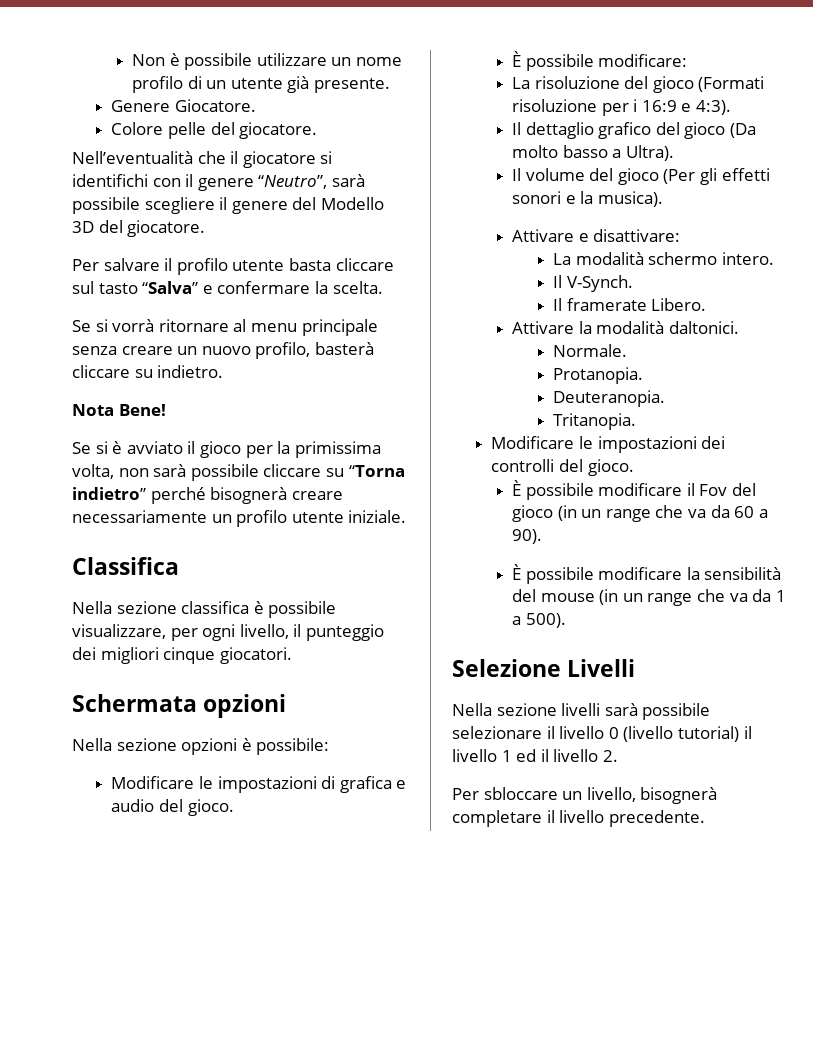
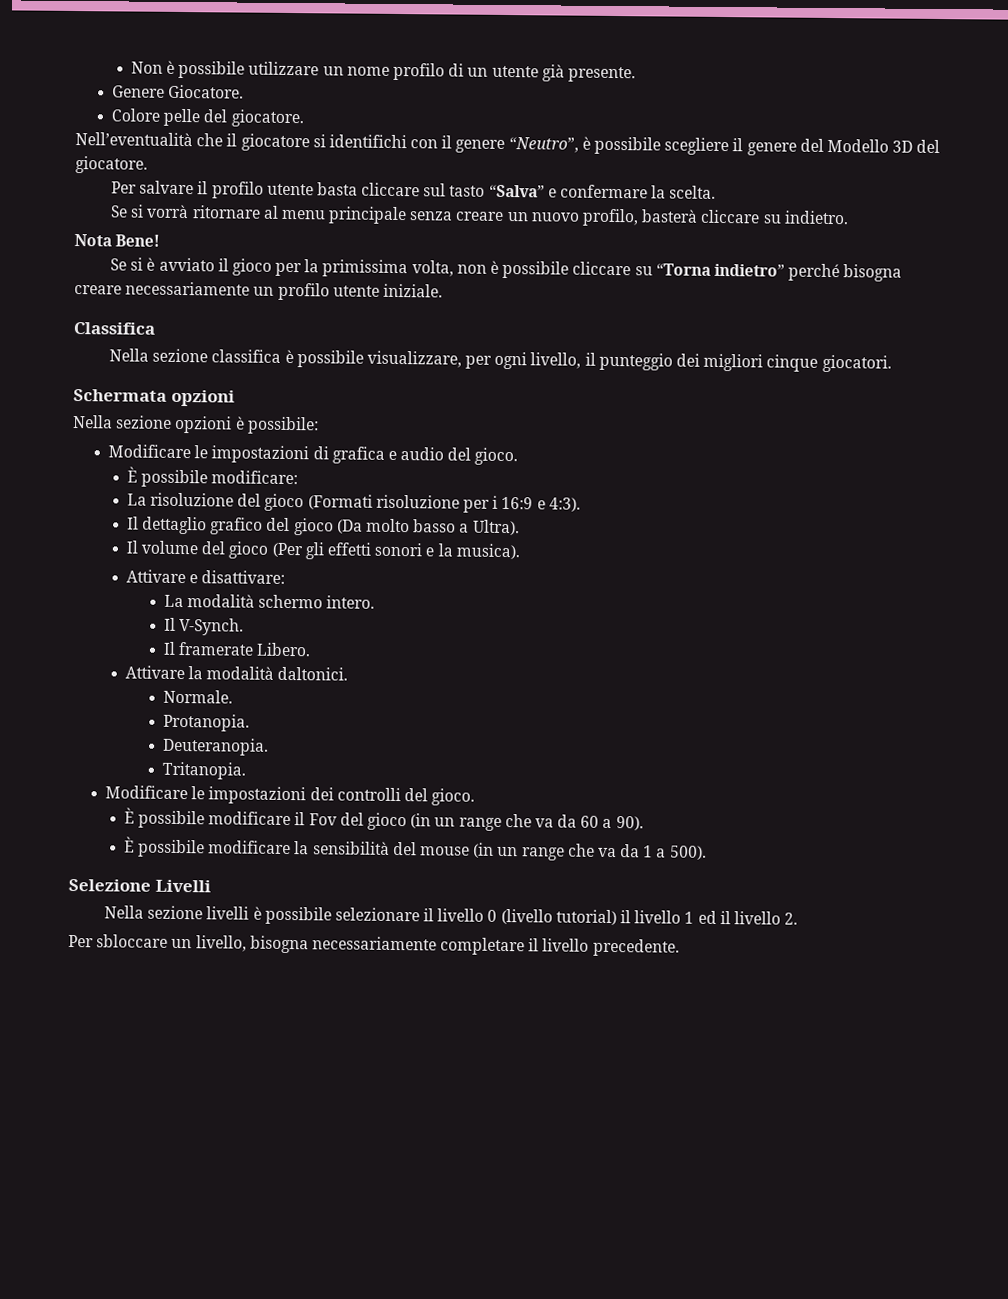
[331,174,365,187] sarà -> [581,136,591,150] è
[153,464,187,477] sarà -> [490,260,500,274] è
[210,487,288,504] bisognerà -> [843,264,903,282] bisogna
[604,703,638,716] sarà -> [252,906,262,920] è
[640,787,718,804] bisognerà -> [249,935,437,954] bisogna necessariamente

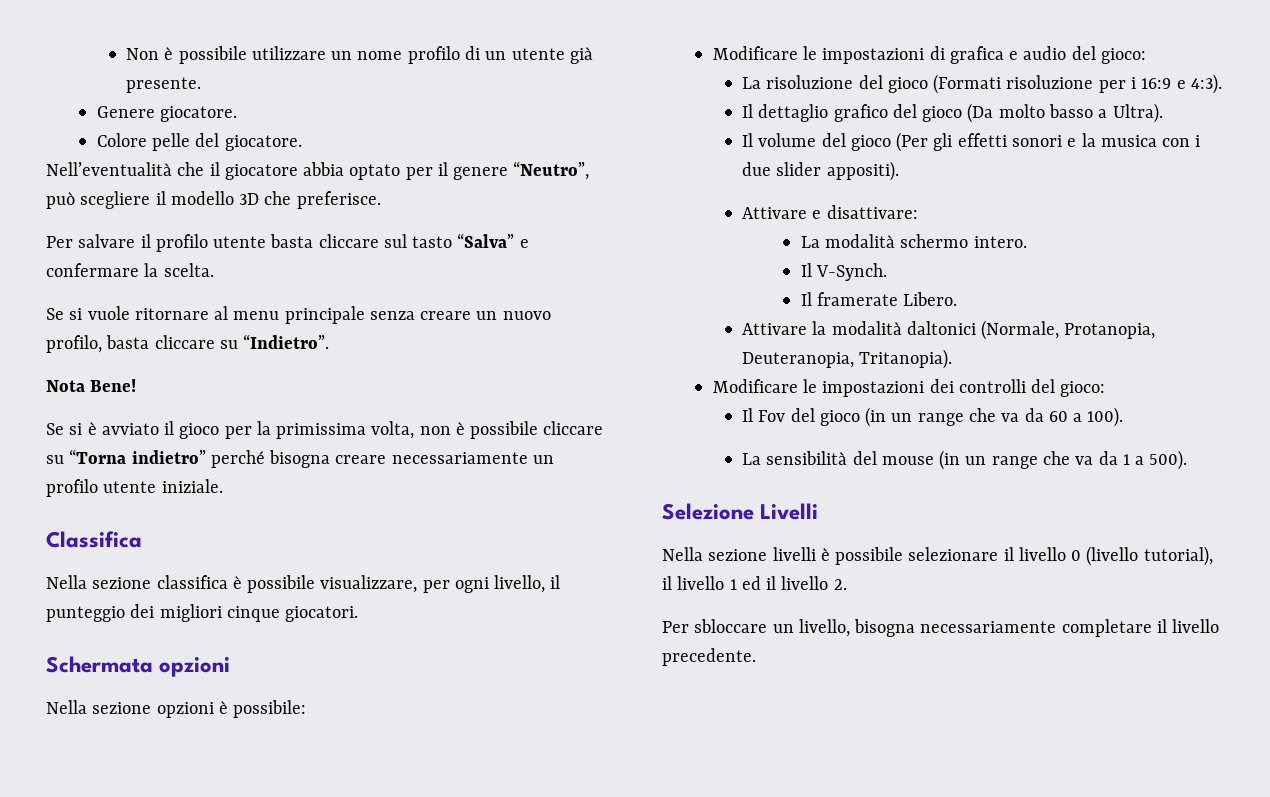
[168,84,245,99] Giocatore. -> [160,106,238,122] giocatore.
[312,134,941,156] [75,156,148,174] si identifichi con il genere “Neutro”, è possibile scegliere il genere del Modello 3D del giocatore. -> [303,161,590,180] [46,191,381,209] abbia optato per il genere “Neutro”, può scegliere il modello 3D che preferisce.
[146,204,190,219] vorrà -> [87,306,130,320] vuole
[641,209,849,225] basterà cliccare su indietro. -> [106,334,330,349] basta cliccare su “Indietro”.
[474,447,519,466] [126,466,299,488] gioco. // È possibile modificare: -> [1100,48,1146,64] gioco:
[455,543,520,560] musica). -> [1100,135,1201,147] [742,161,899,181] musica con i due slider appositi).
[277,666,349,681] [162,689,233,704] [162,713,250,732] [162,737,269,756] [161,761,246,780] daltonici. // Normale. // Protanopia. // Deuteranopia. // Tritanopia. -> [906,320,1156,340] [742,349,953,369] daltonici (Normale, Protanopia, Deuteranopia, Tritanopia).
[431,788,476,806] [123,807,306,829] gioco. // È possibile modificare il -> [1060,381,1106,397] [742,408,754,422] gioco: // Il
[615,816,644,831] [123,836,310,858] 90). // È possibile modificare la -> [1087,407,1124,427] [742,453,762,465] 100). // La
[555,909,617,926] tutorial) -> [1143,546,1213,566] tutorial),

